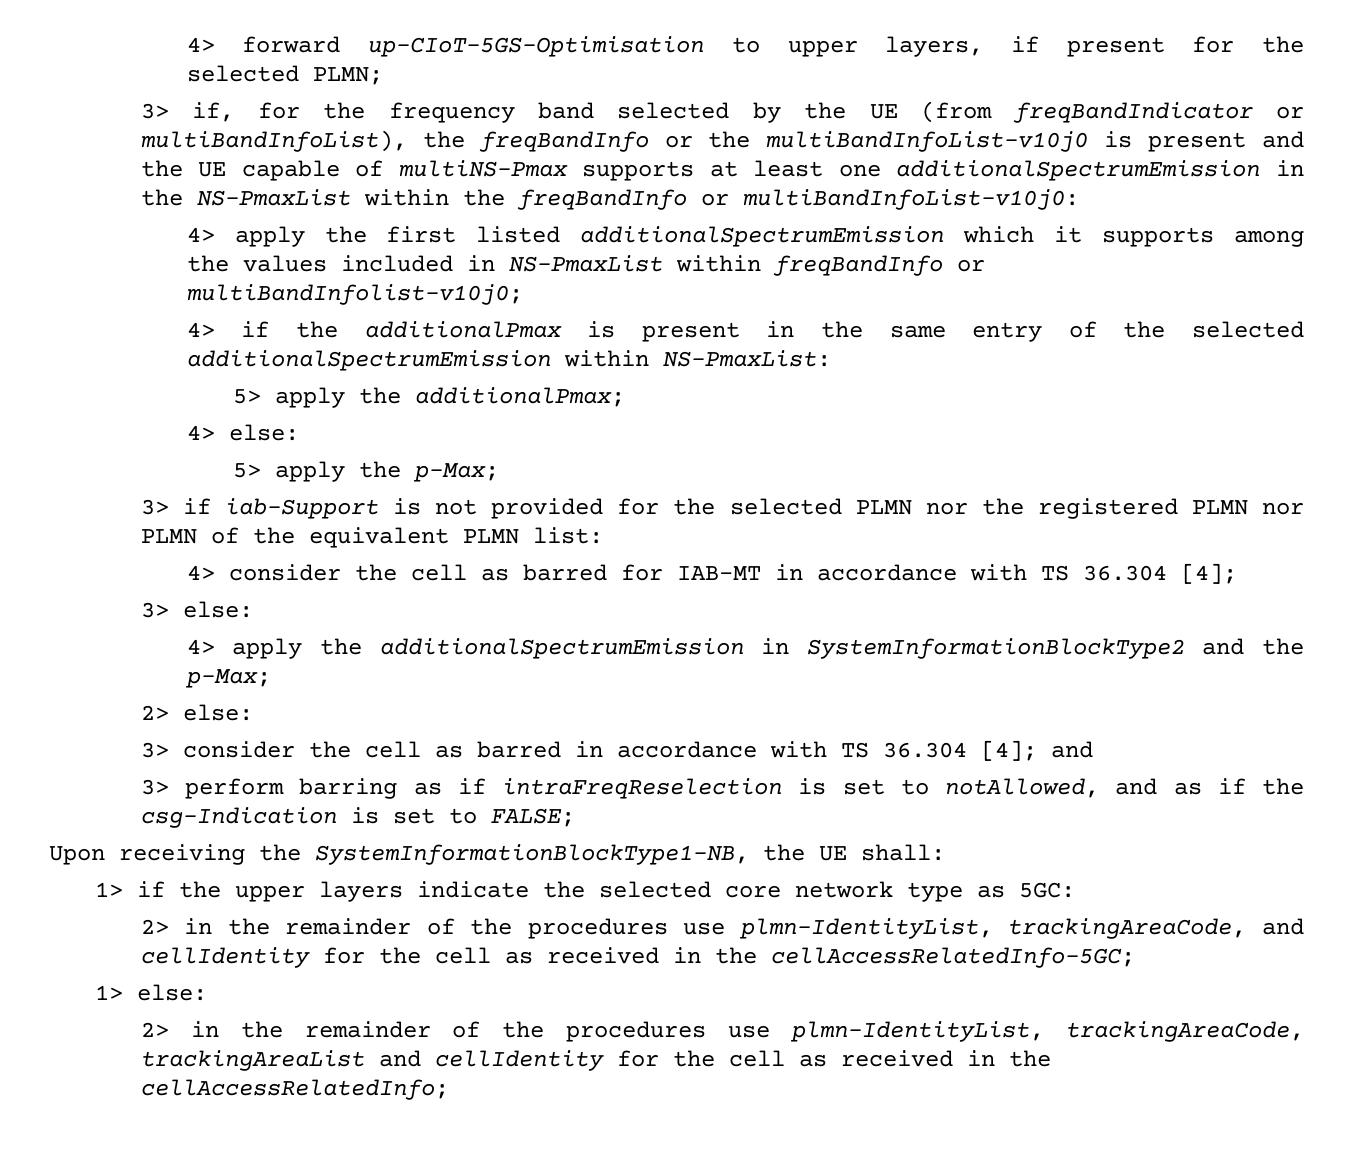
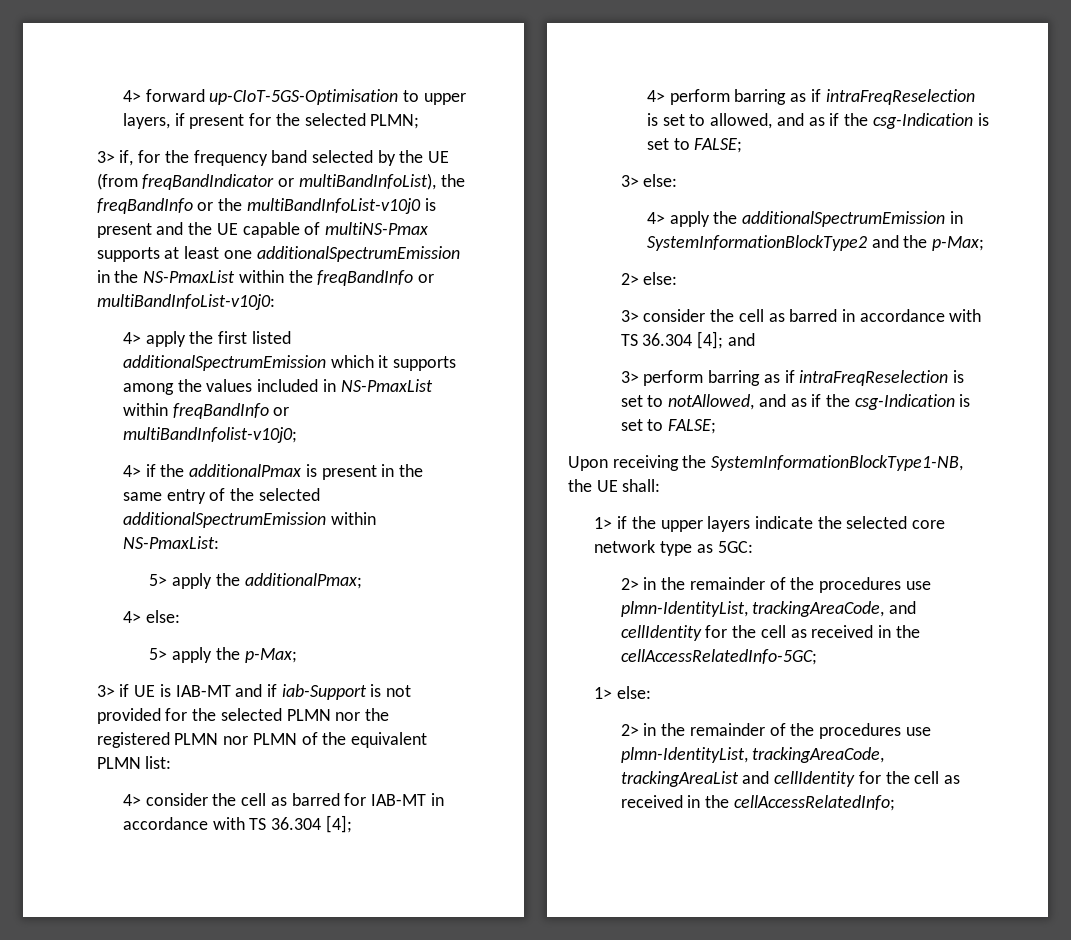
(211, 506) none -> [134,684,278,697] UE is IAB-MT and if
(1237, 573) none -> [647,89,975,105] [647,113,989,129] [647,138,743,153] // 4> perform barring as if intraFreqReselection is set to allowed, and as if the csg-Indication is set to FALSE;

